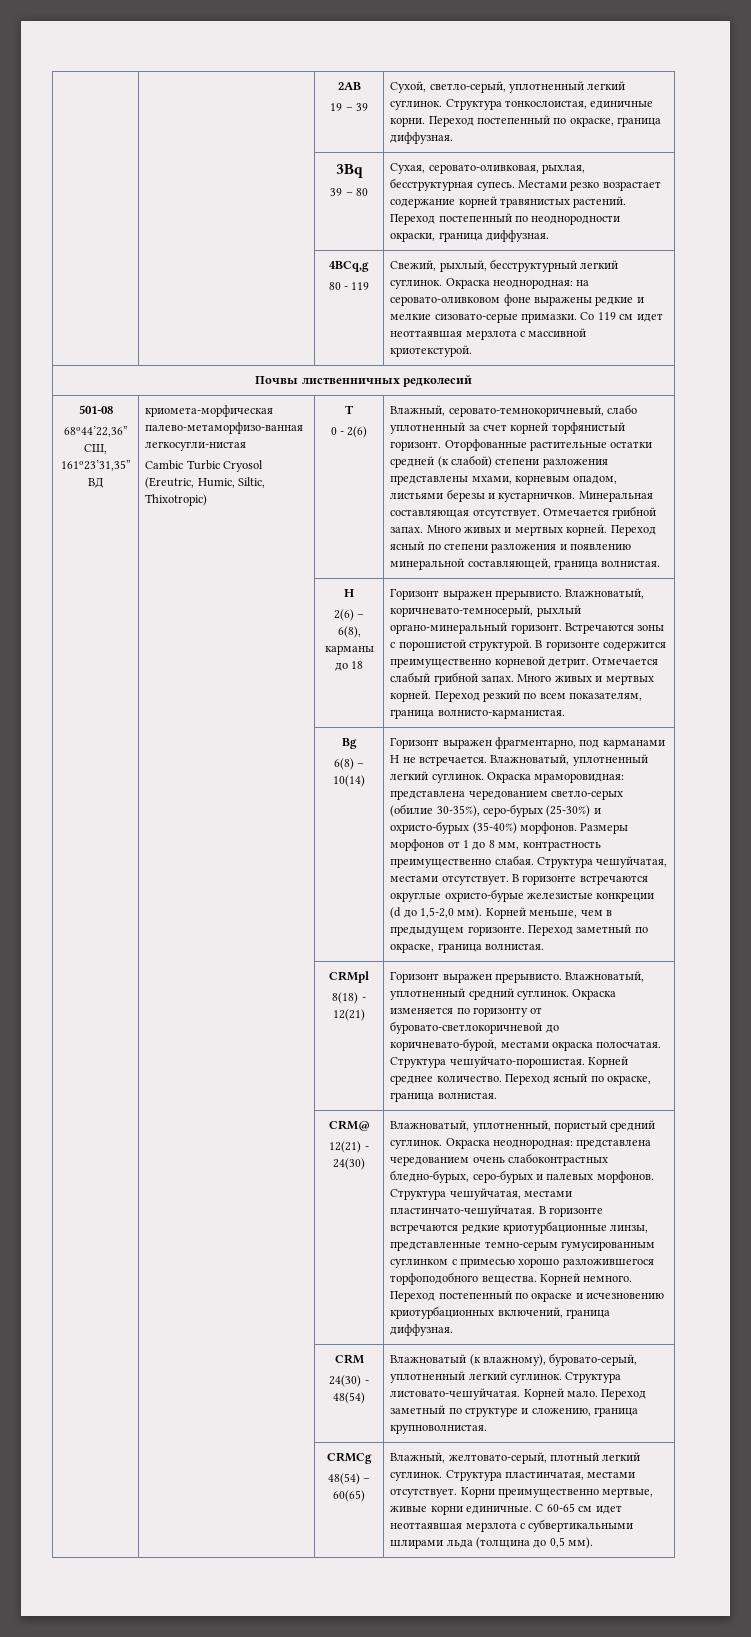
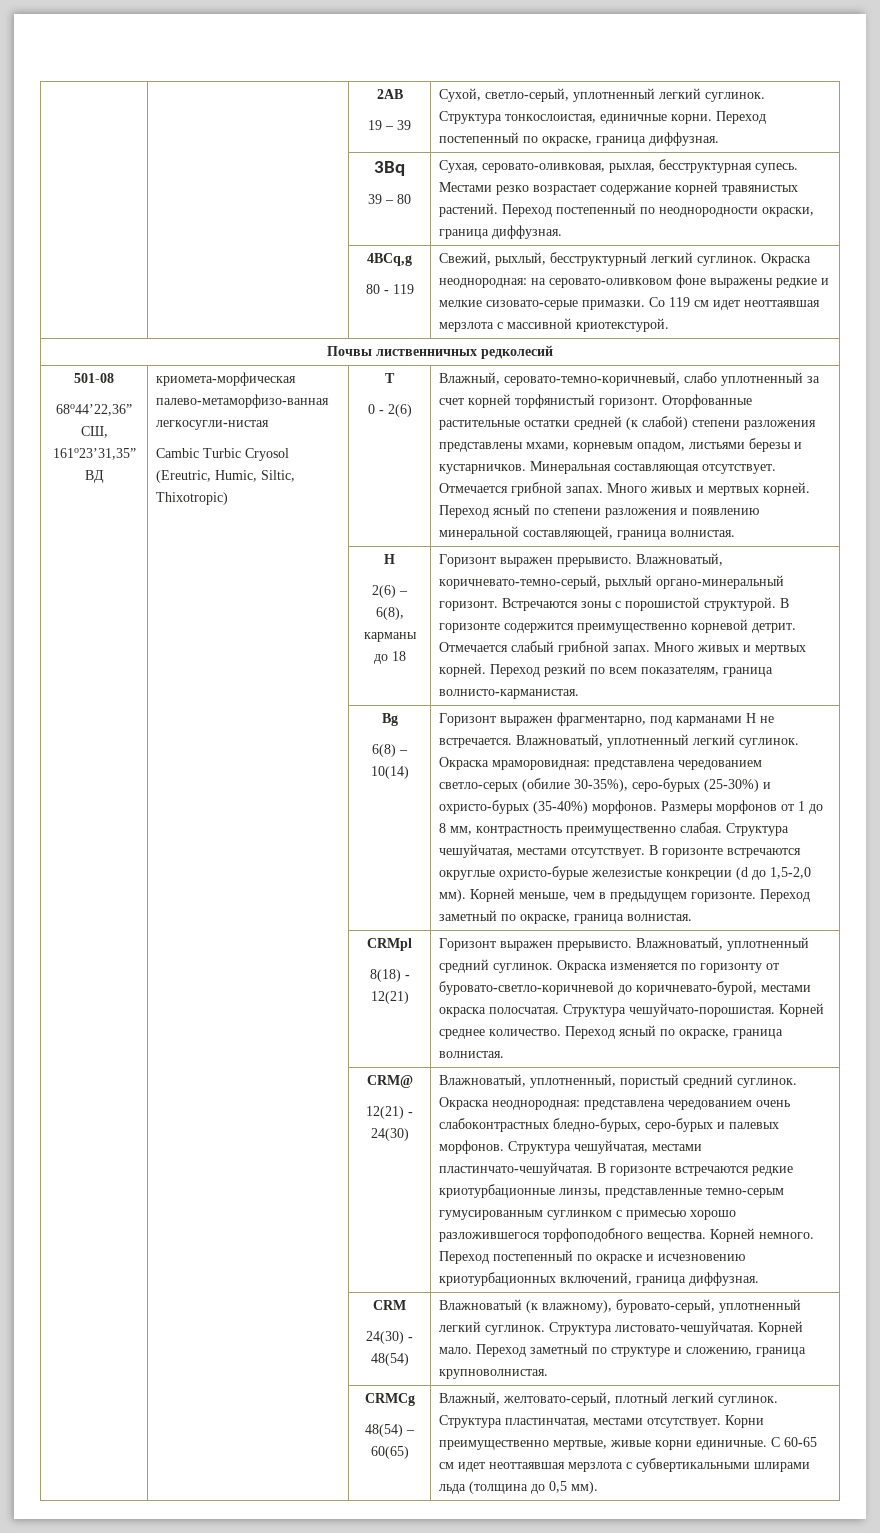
[448,405,604,417] серовато-темнокоричневый, -> [504,372,681,386] серовато-темно-коричневый,
[390,605,534,617] коричневато-темносерый, -> [439,575,602,589] коричневато-темно-серый,
[390,1021,543,1034] буровато-светлокоричневой -> [439,981,615,995] буровато-светло-коричневой

